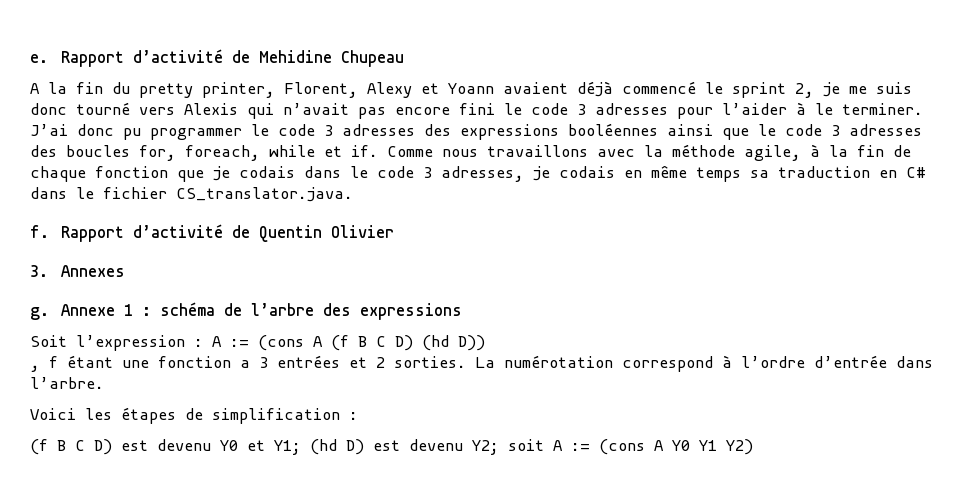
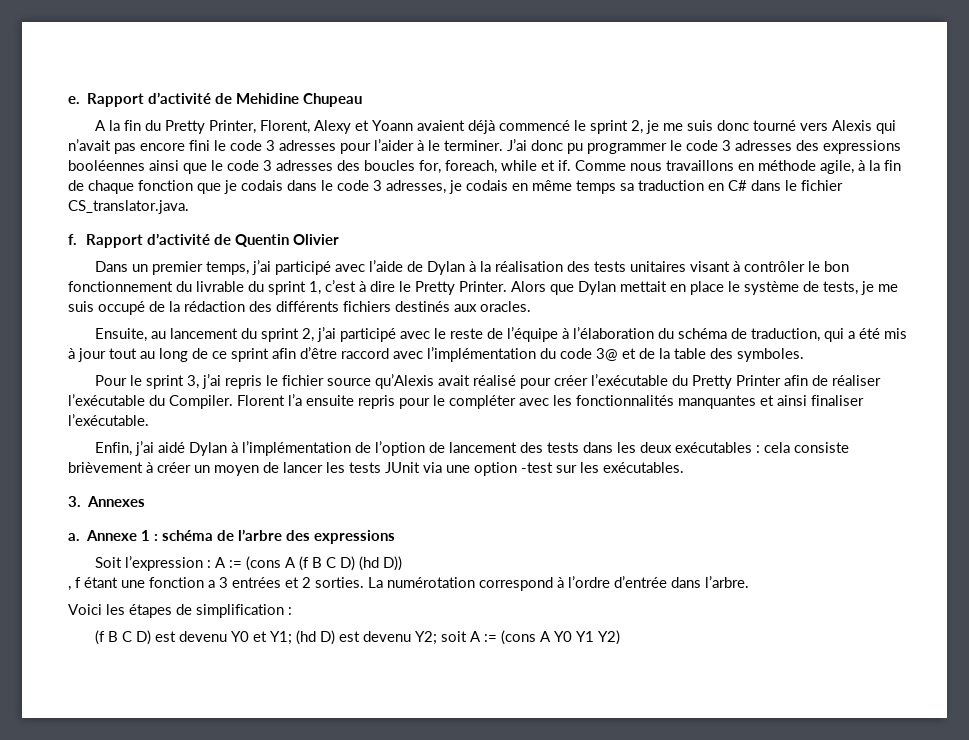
[139,82,275,98] pretty printer, -> [164,120,256,134] Pretty Printer,
[597,145,663,157] avec la -> [738,163,754,171] en
(395, 231) none -> [94,260,849,275] [68,280,898,295] [68,301,531,315] [94,327,907,342] [68,347,804,362] [94,374,881,389] [68,394,864,409] [68,414,149,426] [94,441,849,456] [68,462,684,476] // Dans un premier temps, j’ai participé avec l’aide de Dylan à la réalisation des tests unitaires visant à contrôler le bon fonctionnement du livrable du sprint 1, c’est à dire le Pretty Printer. Alors que Dylan mettait en place le système de tests, je me suis occupé de la rédaction des différents fichiers destinés aux oracles. // Ensuite, au lancement du sprint 2, j’ai participé avec le reste de l’équipe à l’élaboration du schéma de traduction, qui a été mis à jour tout au long de ce sprint afin d’être raccord avec l’implémentation du code 3@ et de la table des symboles. // Pour le sprint 3, j’ai repris le fichier source qu’Alexis avait réalisé pour créer l’exécutable du Pretty Printer afin de réaliser l’exécutable du Compiler. Florent l’a ensuite repris pour le compléter avec les fonctionnalités manquantes et ainsi finaliser l’exécutable. // Enfin, j’ai aidé Dylan à l’implémentation de l’option de lancement des tests dans les deux exécutables : cela consiste brièvement à créer un moyen de lancer les tests JUnit via une option -test sur les exécutables.
[30,307,49,320] g. -> [68,533,80,541] a.

